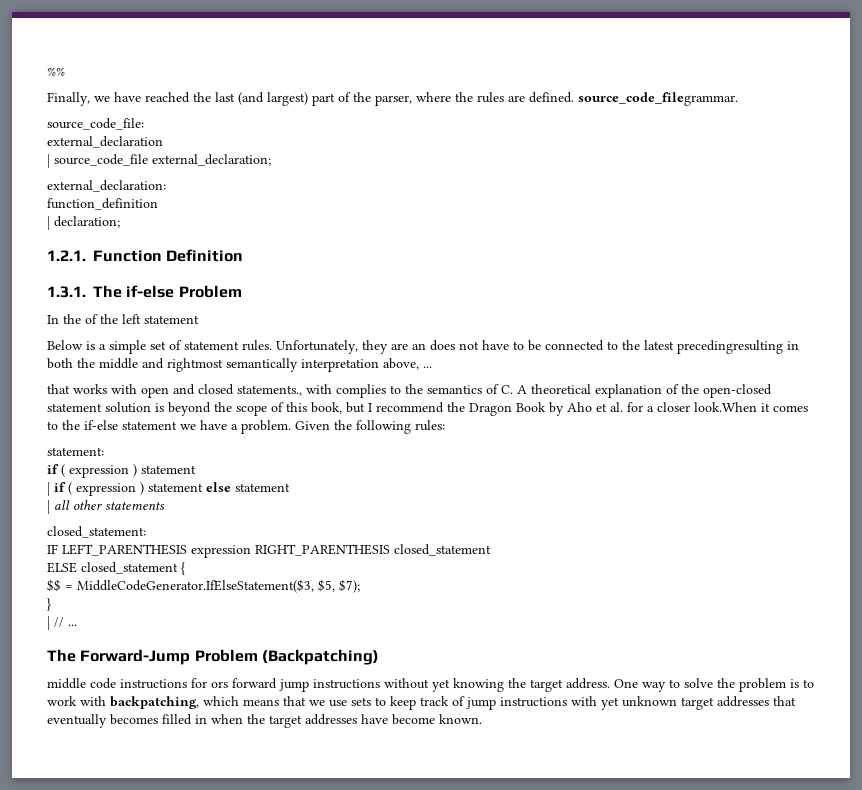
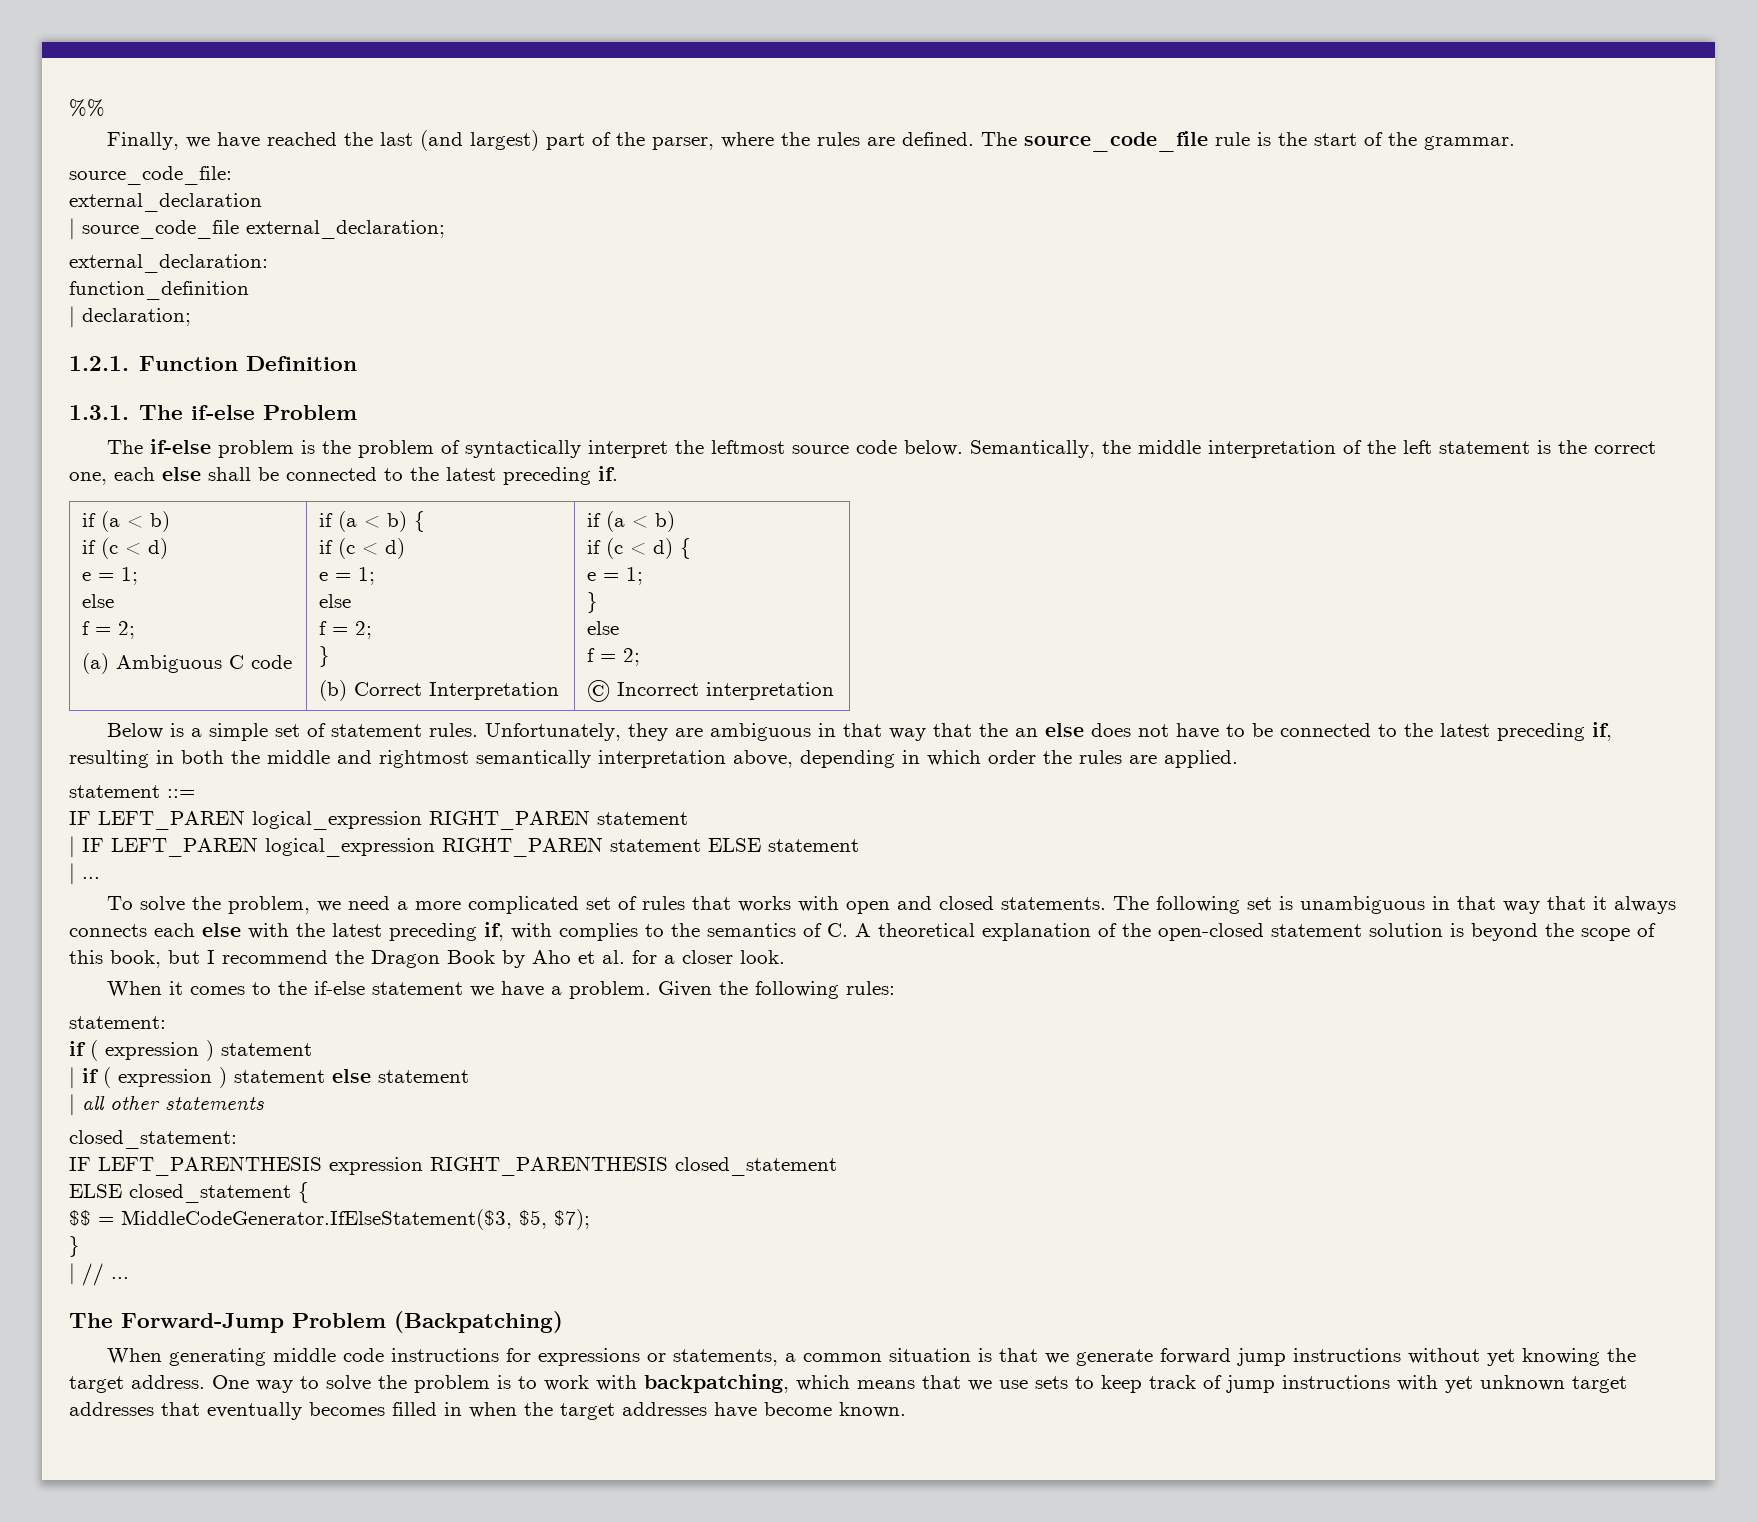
[578,92,738,106] source_code_filegrammar. -> [981,131,1516,152] The source_code_file rule is the start of the grammar.
[47,314,199,324] In the of the left statement -> [107,439,1657,458] [69,466,618,485] [82,511,171,532] [82,538,169,559] [82,567,139,585] [82,594,115,608] [82,621,136,639] [82,653,293,674] [319,511,426,532] [319,538,406,559] [319,567,376,585] [319,594,352,608] [319,621,373,639] [319,646,331,667] [319,680,560,701] [587,511,676,532] [587,538,692,559] [587,567,644,585] [587,592,599,613] [587,621,620,635] [587,648,641,666] [587,680,835,702] The if-else problem is the problem of syntactically interpret the leftmost source code below. Semantically, the middle interpretation of the left statement is the correct one, each else shall be connected to the latest preceding if. // if (a < b) // if (c < d) // e = 1; // else // f = 2; // (a) Ambiguous C code | if (a < b) { // if (c < d) // e = 1; // else // f = 2; // } // (b) Correct Interpretation | if (a < b) // if (c < d) { // e = 1; // } // else // f = 2; // © Incorrect interpretation
[412,343,426,350] an -> [710,723,1085,741] ambiguous in that way that the an else
[677,340,783,354] precedingresulting -> [1497,722,1613,741] [69,750,149,768] preceding if, resulting
[423,366,432,368] ... // -> [800,750,1238,768] [69,785,195,798] [69,810,688,830] [69,836,859,858] [69,863,100,885] [107,896,686,914] depending in which order the rules are applied. // statement ::= // IF LEFT_PAREN logical_expression RIGHT_PAREN statement // | IF LEFT_PAREN logical_expression RIGHT_PAREN statement ELSE statement // | ... // To solve the problem, we need a more complicated set of rules
[237,385,302,396] statements., -> [1001,896,1677,914] [69,922,504,941] statements. The following set is unambiguous in that way that it always connects each else with the latest preceding if,
[694,402,757,412] look.When -> [740,950,785,964] [107,981,163,997] look. // When
(379, 657) none -> [107,1348,267,1366] When generating
[211,681,228,688] ors -> [538,1348,1154,1366] expressions or statements, a common situation is that we generate

